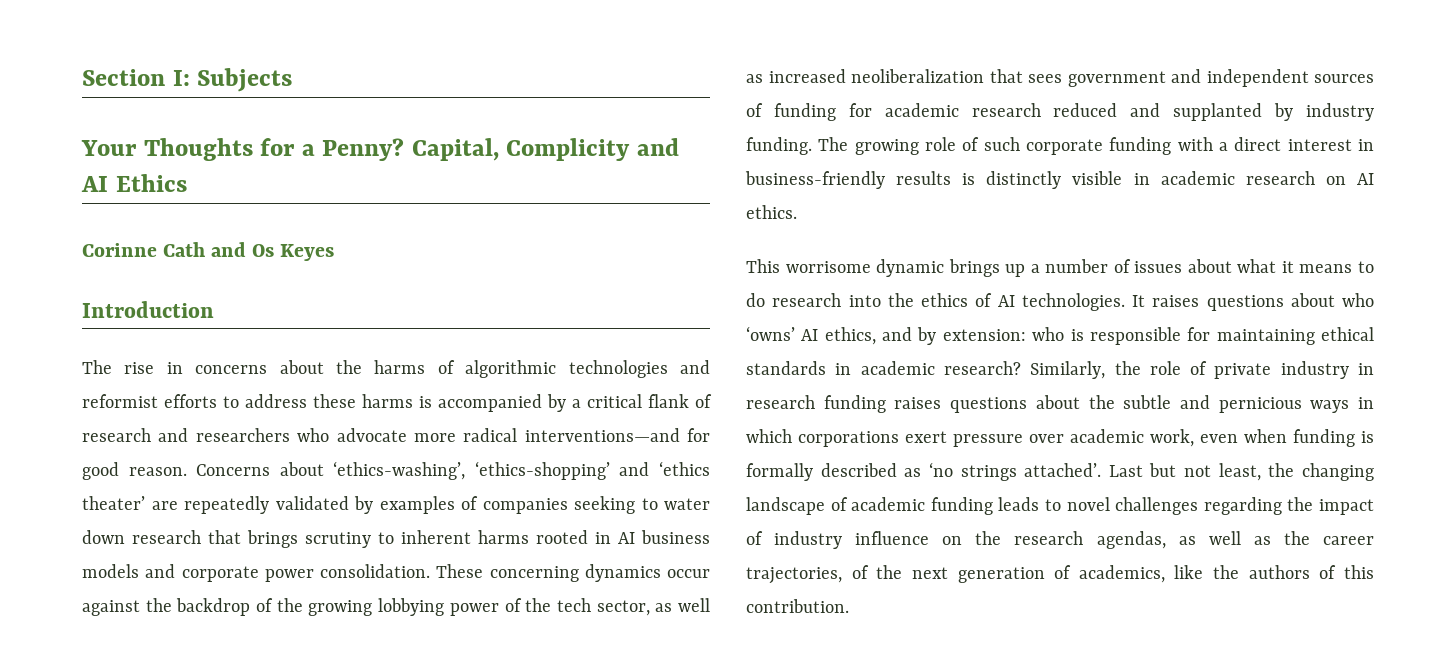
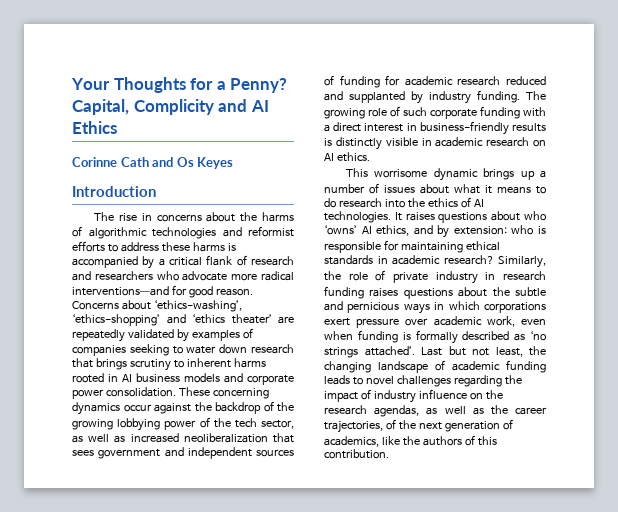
[82,68,293,92] Section I: Subjects // -> (71, 84) none

